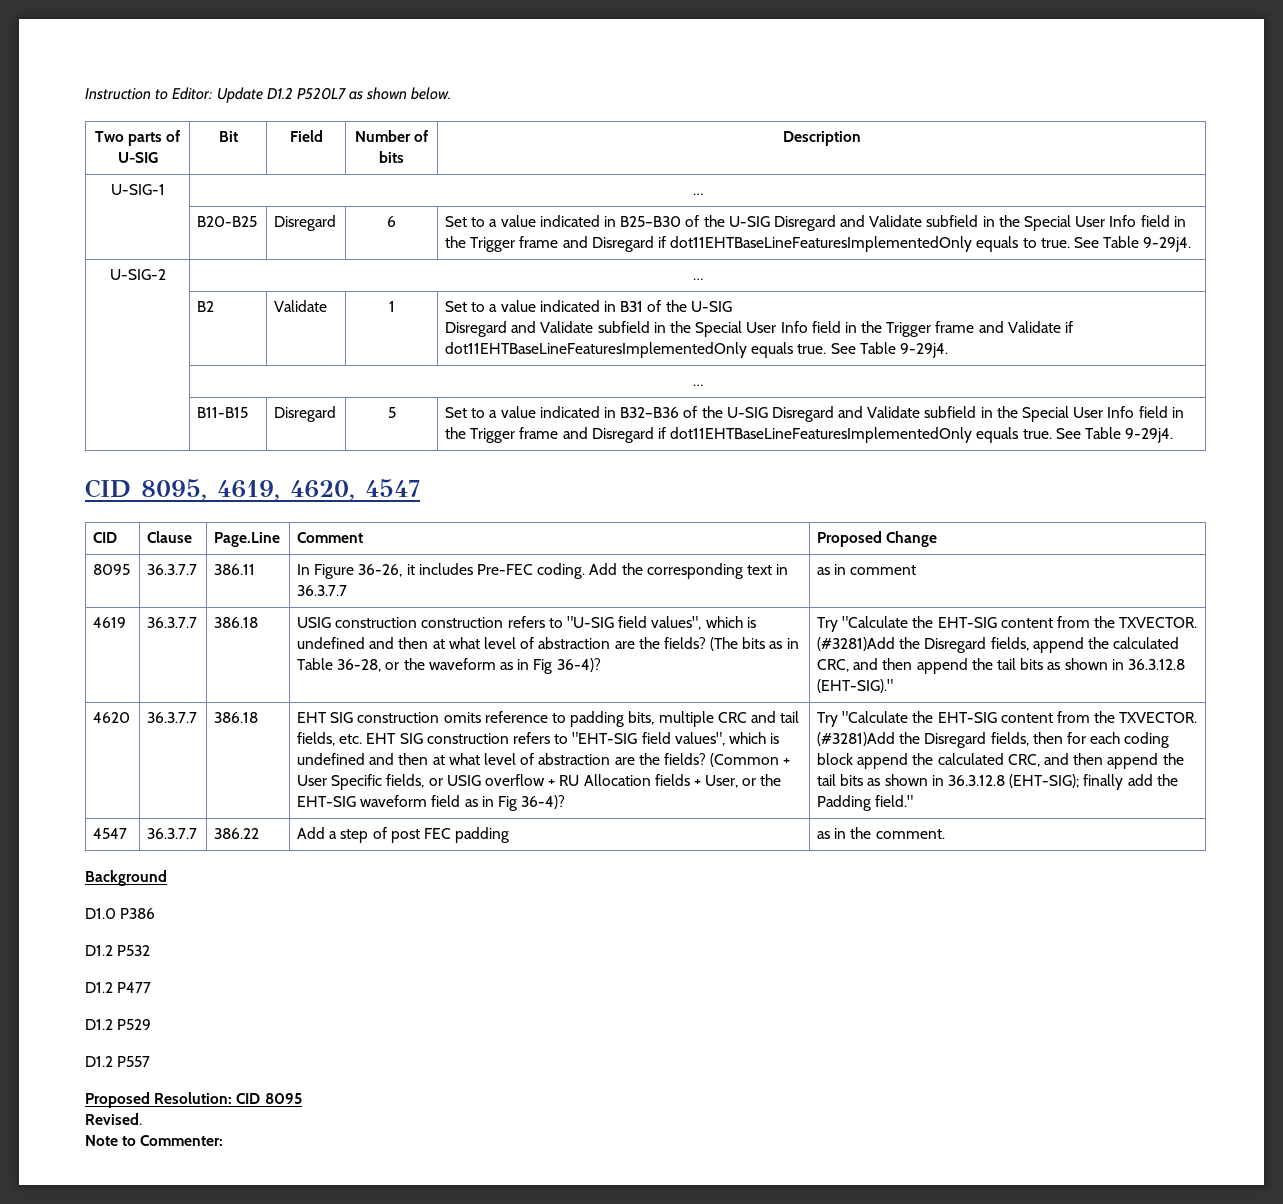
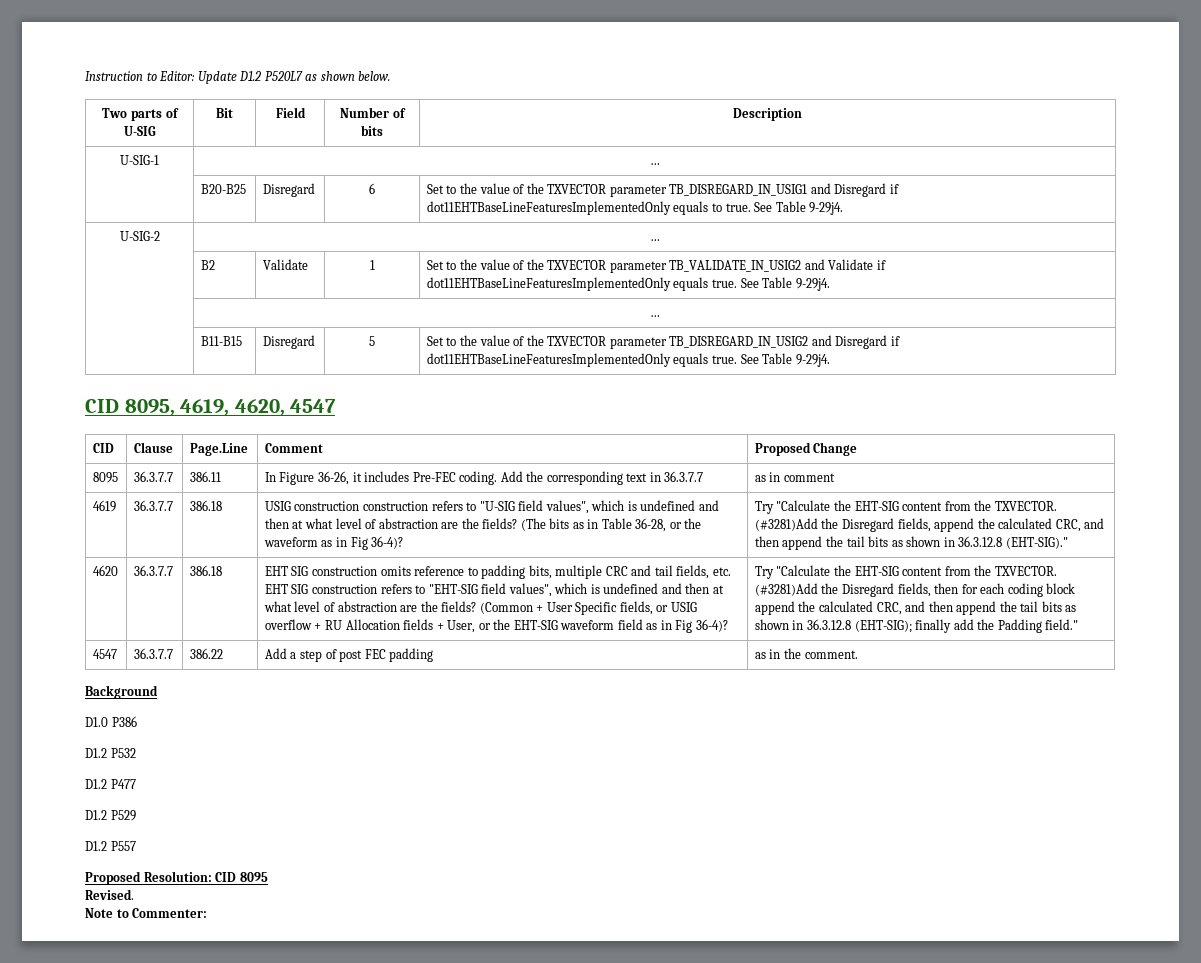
[489,215,1186,231] [445,236,559,252] a value indicated in B25–B30 of the U-SIG Disregard and Validate subfield in the Special User Info field in the Trigger frame -> [459,183,808,197] the value of the TXVECTOR parameter TB_DISREGARD_IN_USIG1
[489,300,732,312] [445,321,975,337] a value indicated in B31 of the U-SIG // Disregard and Validate subfield in the Special User Info field in the Trigger frame -> [459,259,802,273] the value of the TXVECTOR parameter TB_VALIDATE_IN_USIG2
[489,406,1184,422] [445,427,559,443] a value indicated in B32–B36 of the U-SIG Disregard and Validate subfield in the Special User Info field in the Trigger frame -> [459,335,809,349] the value of the TXVECTOR parameter TB_DISREGARD_IN_USIG2

